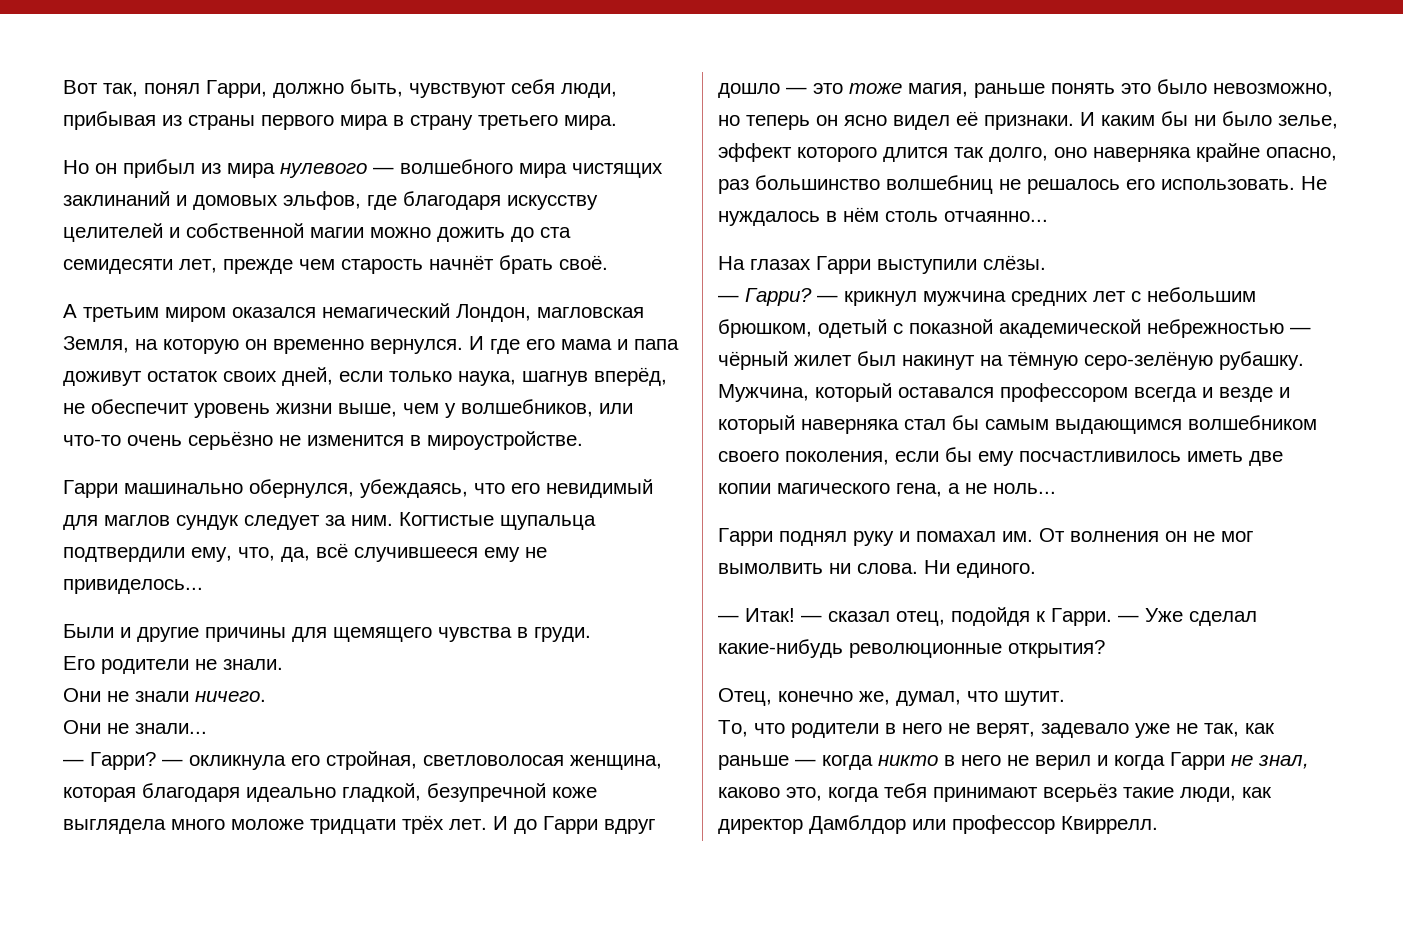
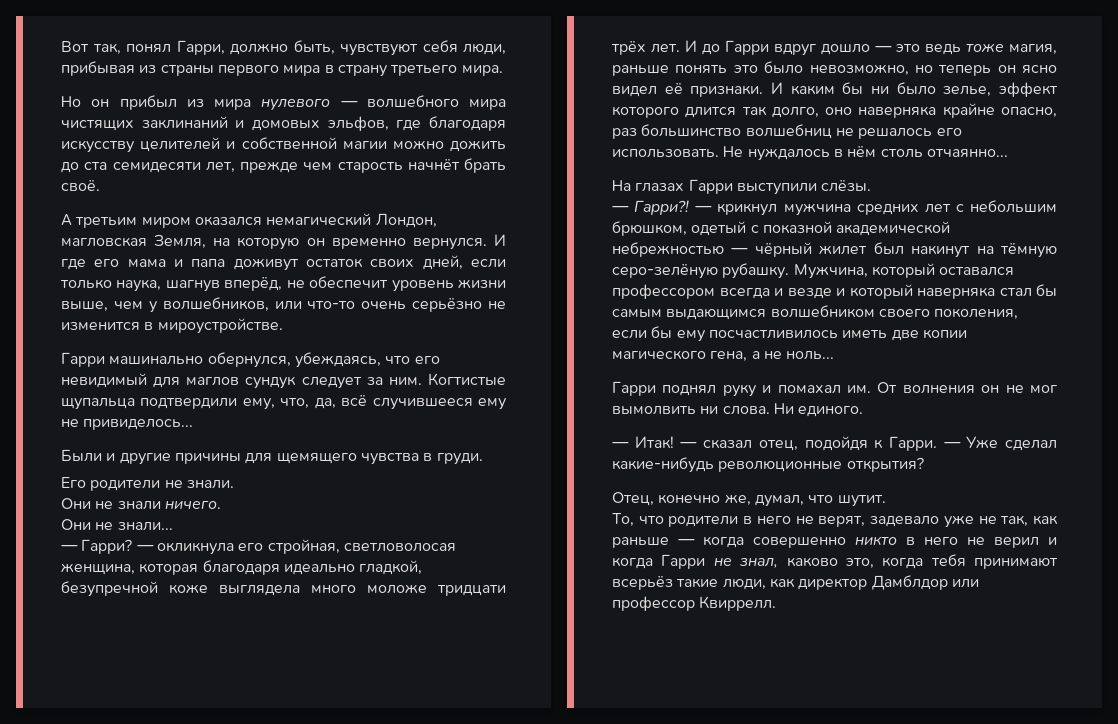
(843, 88) none -> [925,44,961,55] ведь
[745,288,812,306] Гарри? -> [634,200,690,215] Гарри?!
(873, 762) none -> [753,537,846,548] совершенно

